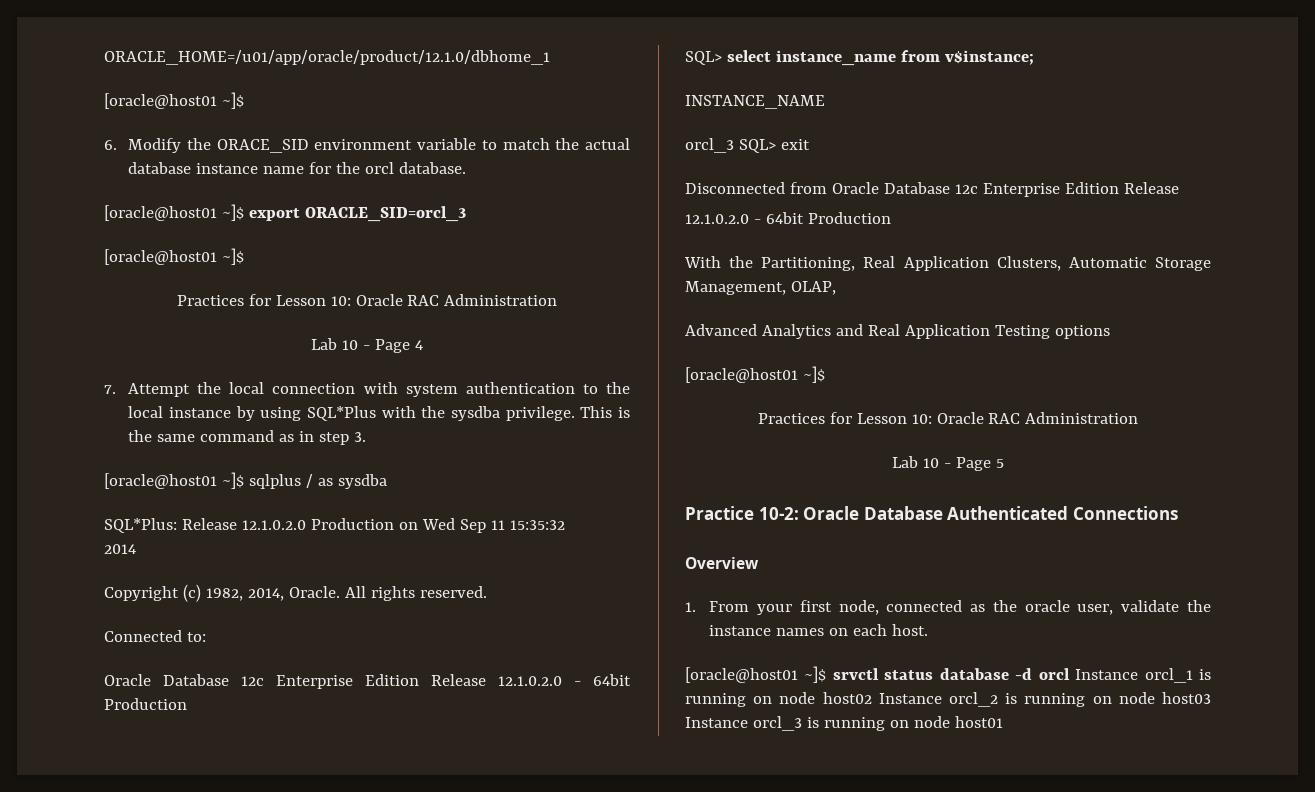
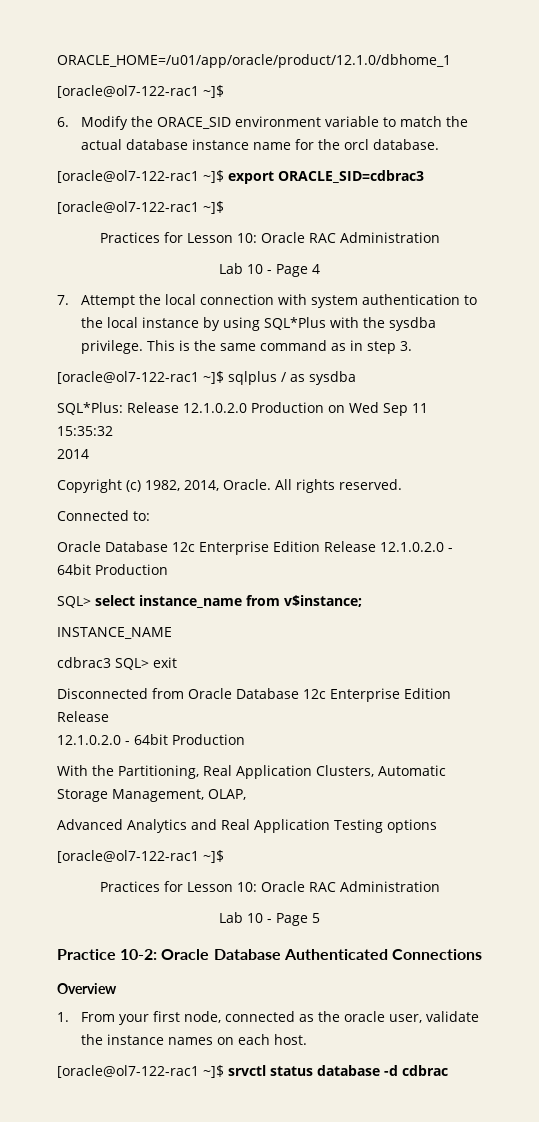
[104,93,217,109] [oracle@host01 -> [57,85,199,98] [oracle@ol7-122-rac1
[104,205,217,221] [oracle@host01 -> [57,170,199,183] [oracle@ol7-122-rac1
[304,206,466,222] [104,249,217,265] ORACLE_SID=orcl_3 // [oracle@host01 -> [278,170,424,183] [57,201,199,214] ORACLE_SID=cdbrac3 // [oracle@ol7-122-rac1
[104,473,217,489] [oracle@host01 -> [57,371,199,384] [oracle@ol7-122-rac1
[685,138,734,153] orcl_3 -> [57,657,111,668] cdbrac3
[685,367,798,383] [oracle@host01 -> [57,850,199,863] [oracle@ol7-122-rac1
[685,667,798,683] [oracle@host01 -> [57,1065,199,1078] [oracle@ol7-122-rac1
[1038,668,1211,683] [685,692,1211,707] [685,716,1003,731] orcl Instance orcl_1 is running on node host02 Instance orcl_2 is running on node host03 Instance orcl_3 is running on node host01 -> [402,1065,448,1076] cdbrac

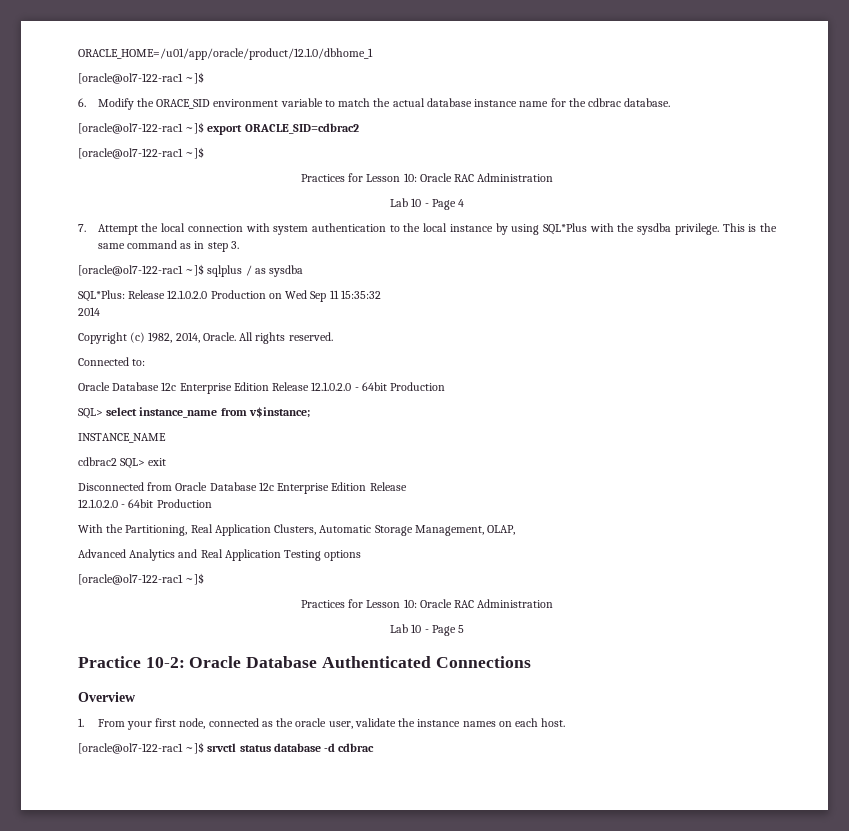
[343,139,369,150] orcl -> [588,98,622,107] cdbrac
[278,170,424,183] ORACLE_SID=cdbrac3 -> [244,123,359,134] ORACLE_SID=cdbrac2
[57,657,111,668] cdbrac3 -> [78,457,117,466] cdbrac2

